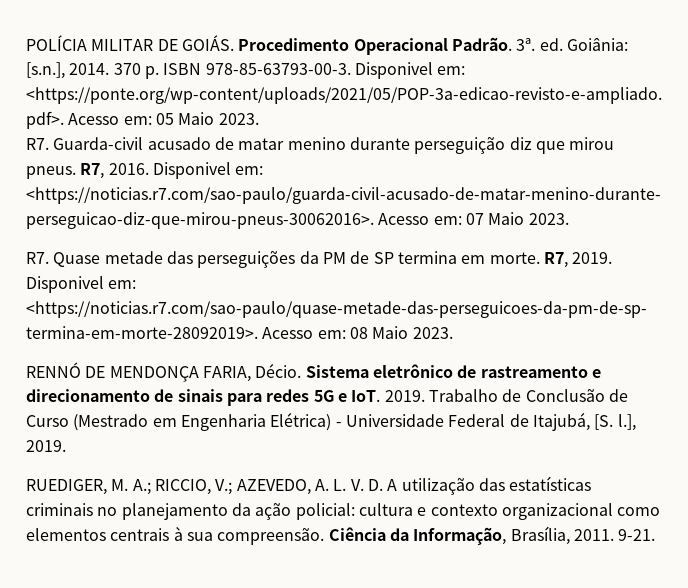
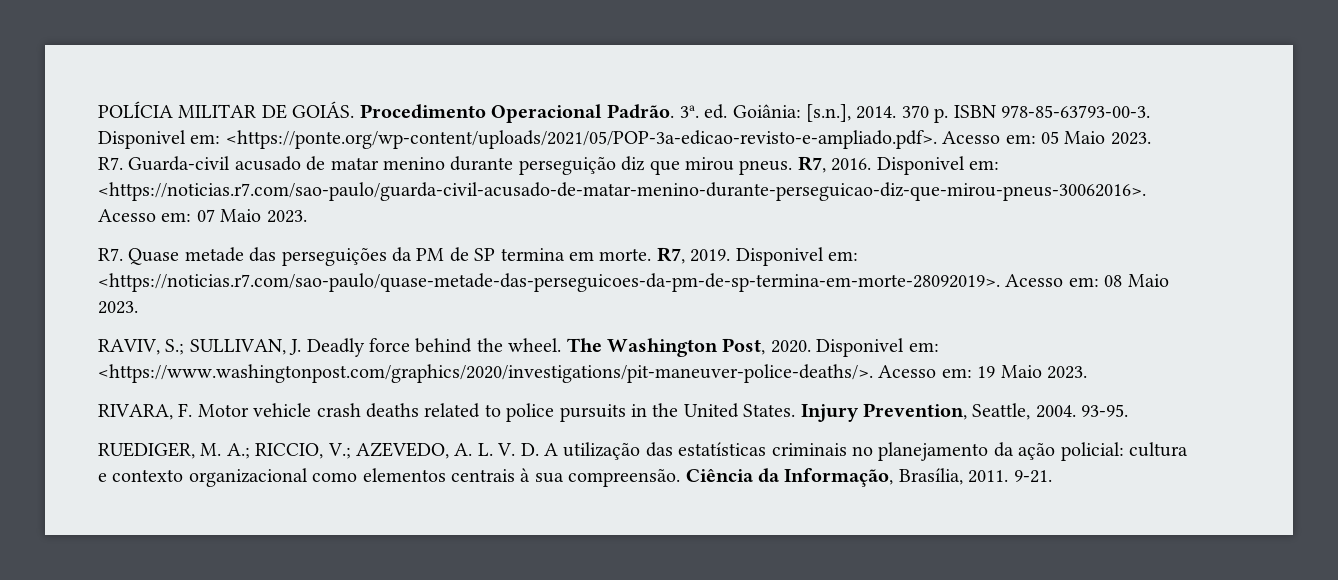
[26,362,601,382] [26,389,628,406] [26,412,636,431] [26,440,66,452] RENNÓ DE MENDONÇA FARIA, Décio. Sistema eletrônico de rastreamento e direcionamento de sinais para redes 5G e IoT. 2019. Trabalho de Conclusão de Curso (Mestrado em Engenharia Elétrica) - Universidade Federal de Itajubá, [S. l.], 2019. -> [98,338,939,357] [98,364,1087,383] [98,403,1129,422] RAVIV, S.; SULLIVAN, J. Deadly force behind the wheel. The Washington Post, 2020. Disponivel em: <https://www.washingtonpost.com/graphics/2020/investigations/pit-maneuver-police-deaths/>. Acesso em: 19 Maio 2023. // RIVARA, F. Motor vehicle crash deaths related to police pursuits in the United States. Injury Prevention, Seattle, 2004. 93-95.

